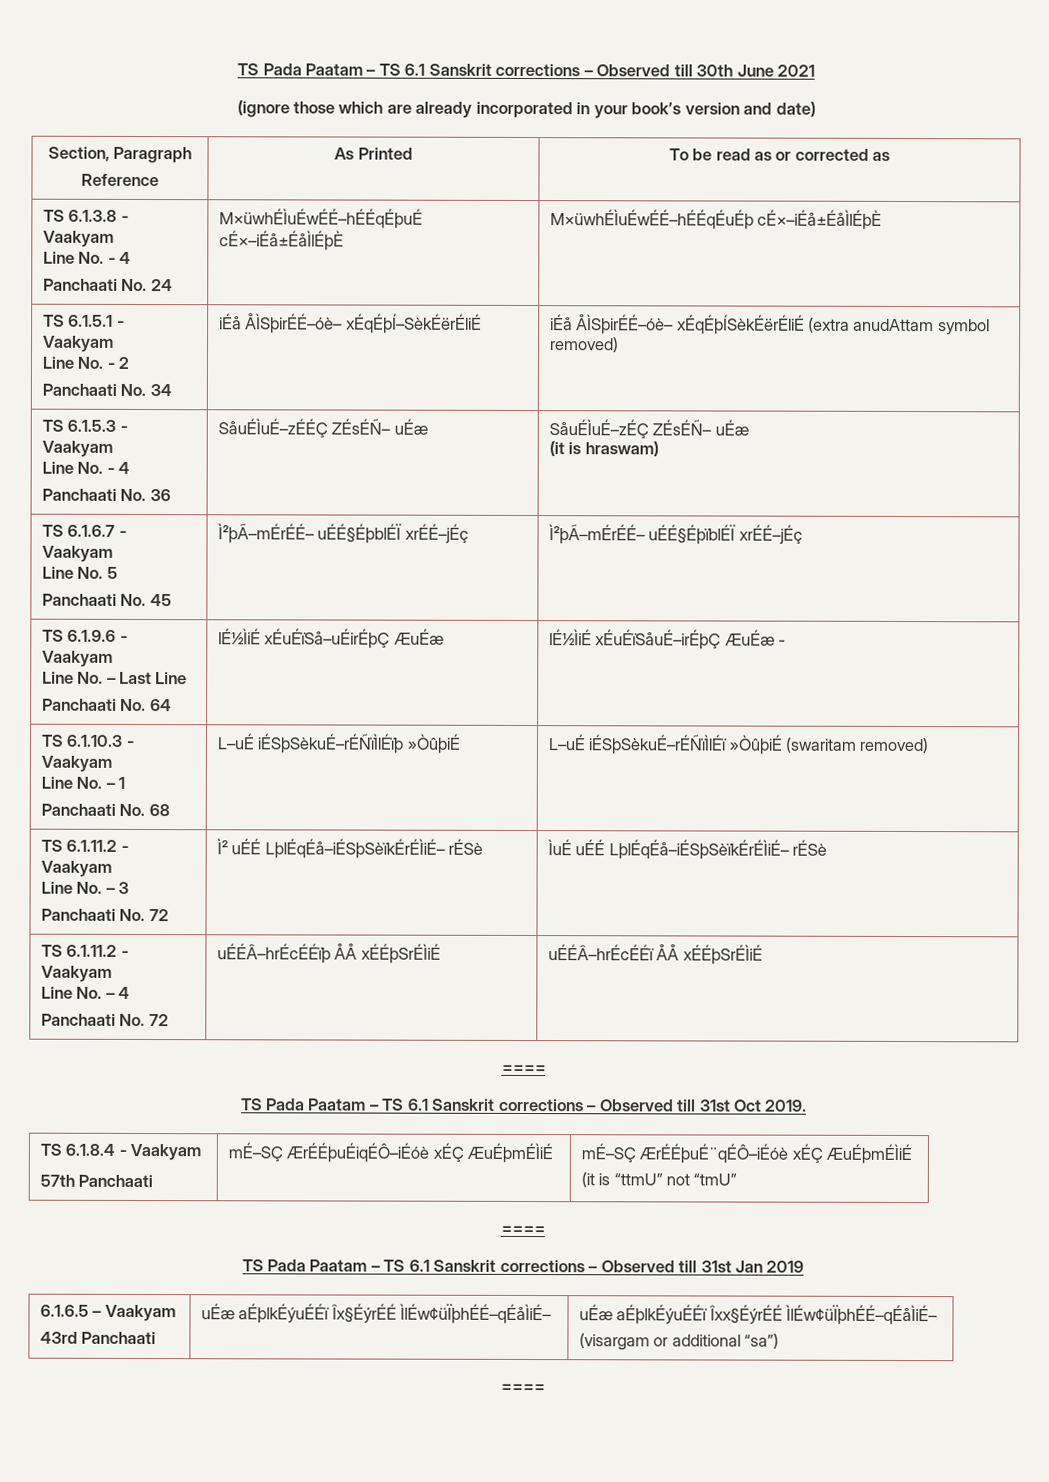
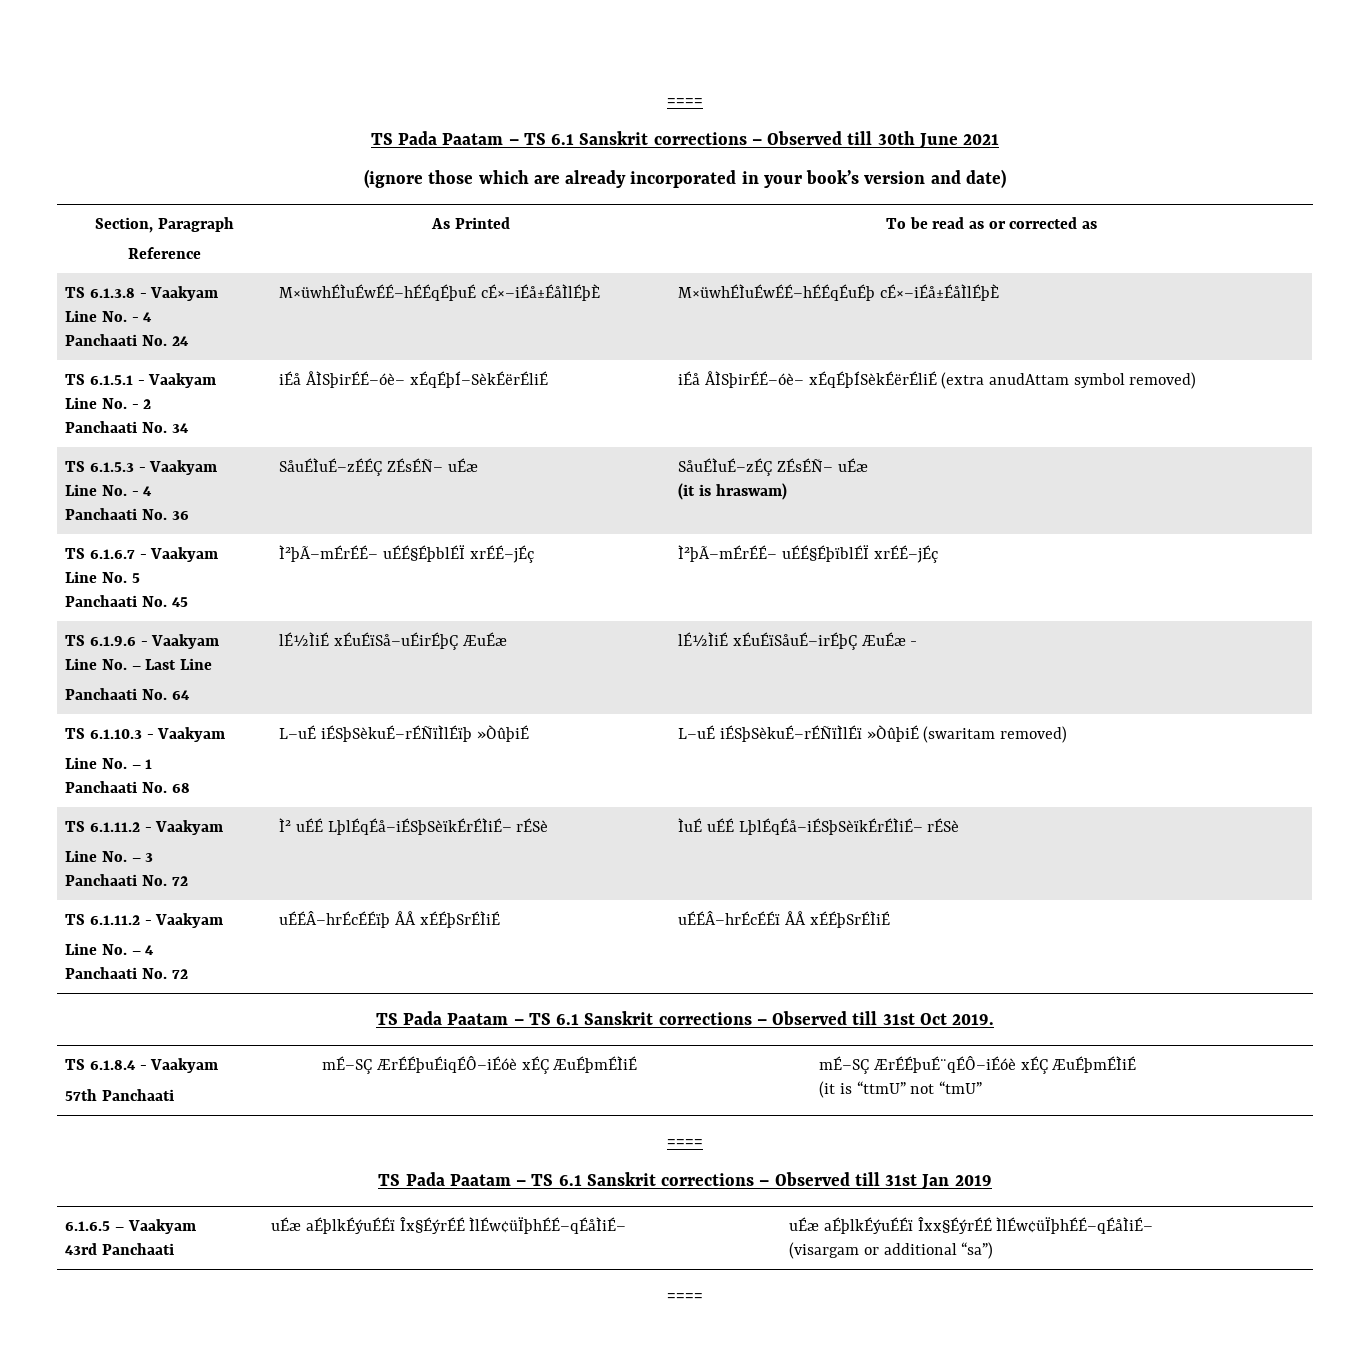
(237, 69) none -> [667,98,703,106] ==== //
[501,1064,547,1074] // ==== -> (890, 919) none

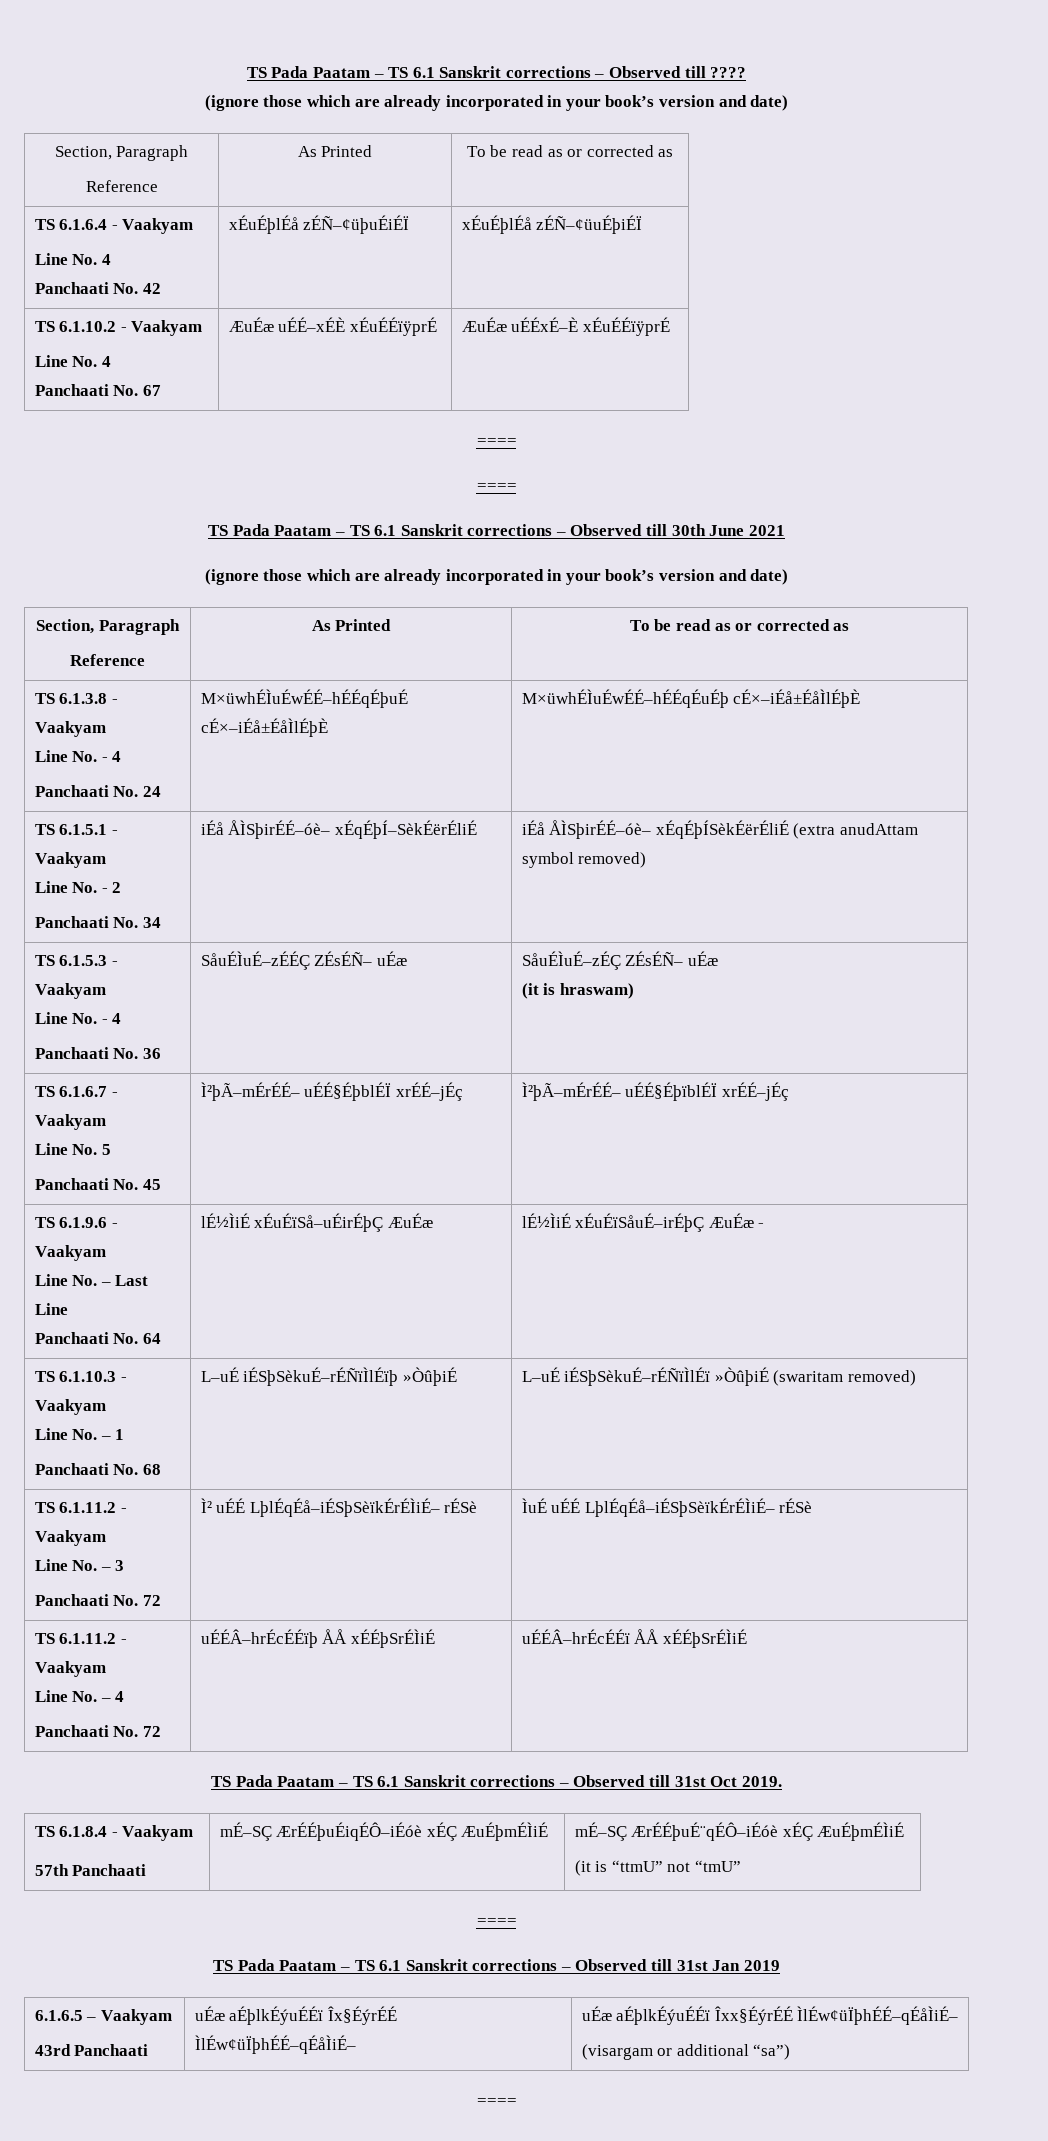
(667, 102) none -> [246,66,747,78] [204,95,789,111] [54,145,189,161] [85,180,158,192] [297,145,373,157] [466,145,674,157] [34,218,194,234] [34,253,111,265] [34,282,161,294] [228,215,410,234] [461,215,643,234] [34,320,203,336] [34,355,111,367] [34,384,161,396] [228,317,437,336] [461,317,670,336] [476,438,517,446] TS Pada Paatam – TS 6.1 Sanskrit corrections – Observed till ???? // (ignore those which are already incorporated in your book’s version and date) // Section, Paragraph // Reference | As Printed | To be read as or corrected as // TS 6.1.6.4 - Vaakyam // Line No. 4 // Panchaati No. 42 | xÉuÉþlÉå zÉÑ–¢üþuÉiÉÏ | xÉuÉþlÉå zÉÑ–¢üuÉþiÉÏ // TS 6.1.10.2 - Vaakyam // Line No. 4 // Panchaati No. 67 | ÆuÉæ uÉÉ–xÉÈ xÉuÉÉïÿprÉ | ÆuÉæ uÉÉxÉ–È xÉuÉÉïÿprÉ // ==== //

